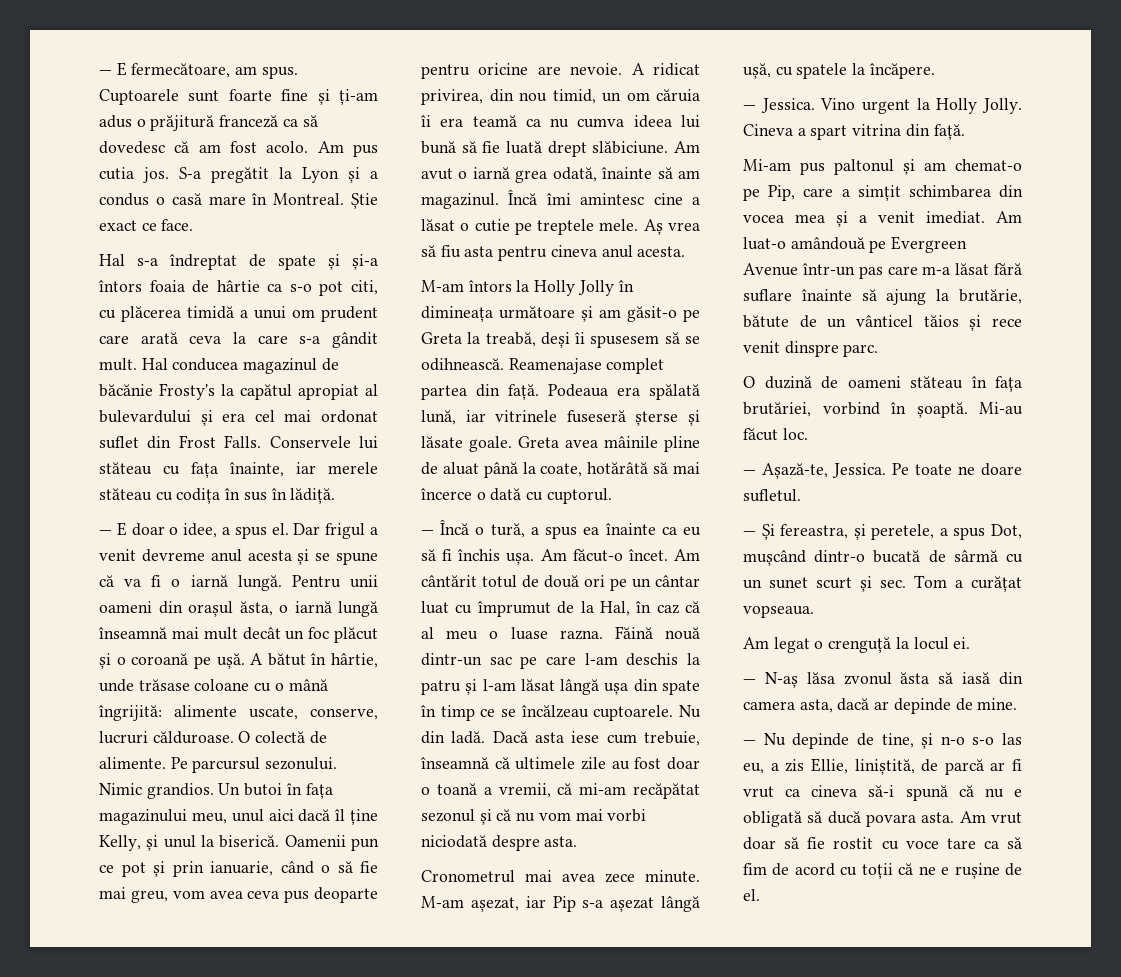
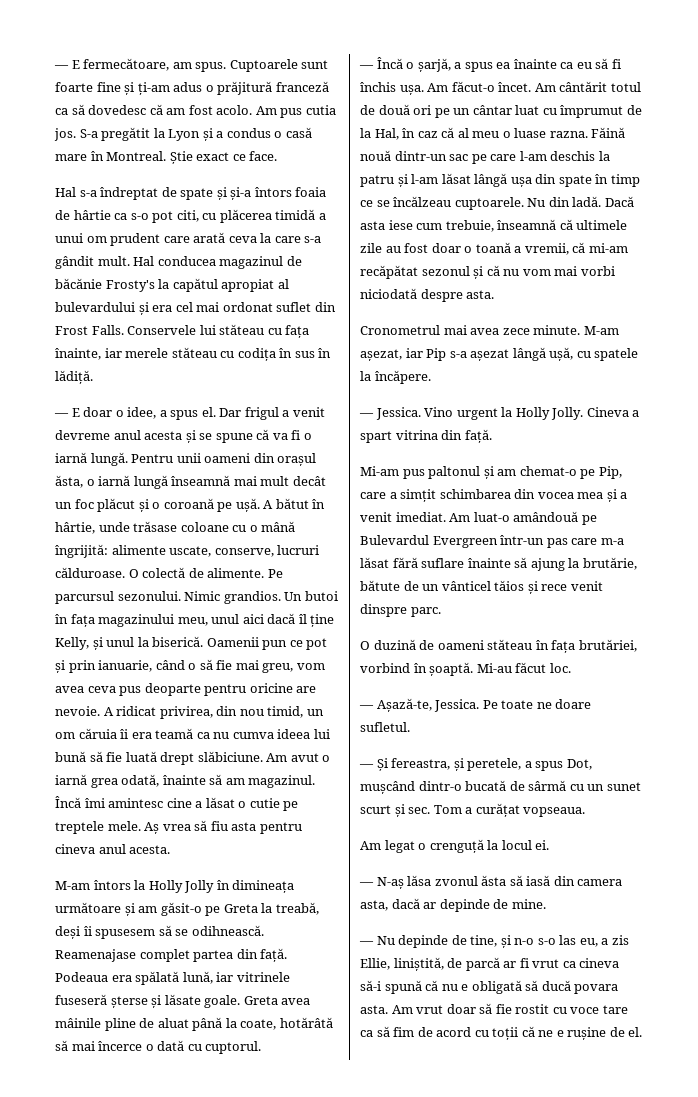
[490,523,525,538] tură, -> [417,58,451,72] șarjă,
[891,236,968,253] [743,263,798,276] Evergreen Avenue -> [360,535,498,548] Bulevardul Evergreen

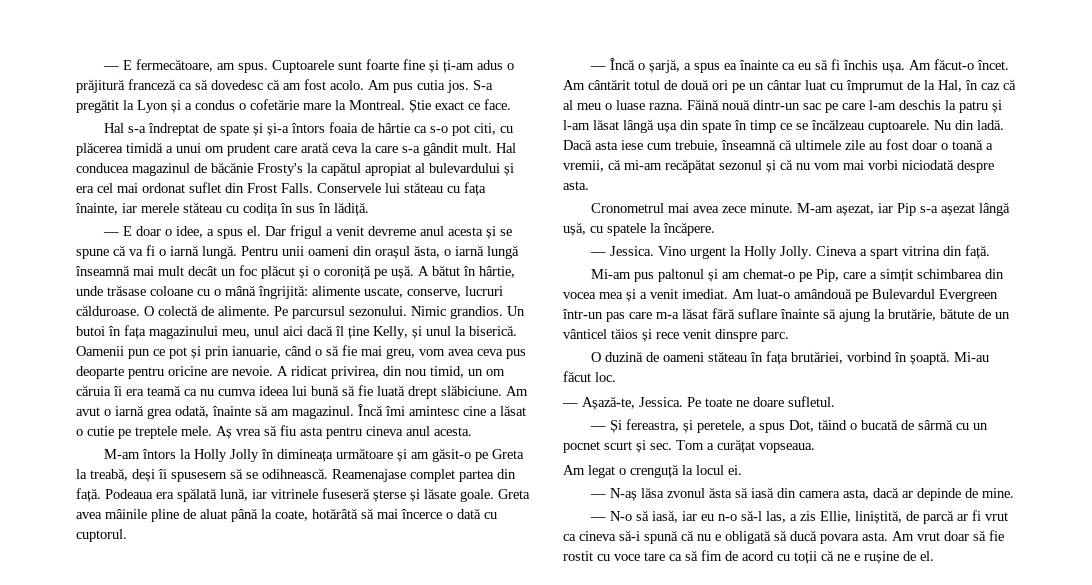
[285,127,312,138] [55,151,104,161] casă mare în -> [250,99,346,110] cofetărie mare la
[163,498,214,509] coroană -> [324,265,371,279] coroniță
[360,781,462,794] mușcând dintr-o -> [817,419,857,430] tăind o
[606,782,641,791] sunet -> [563,441,600,453] pocnet
[376,935,598,948] Nu depinde de tine, și n-o s-o las eu, -> [609,510,786,523] N-o să iasă, iar eu n-o să-l las,

